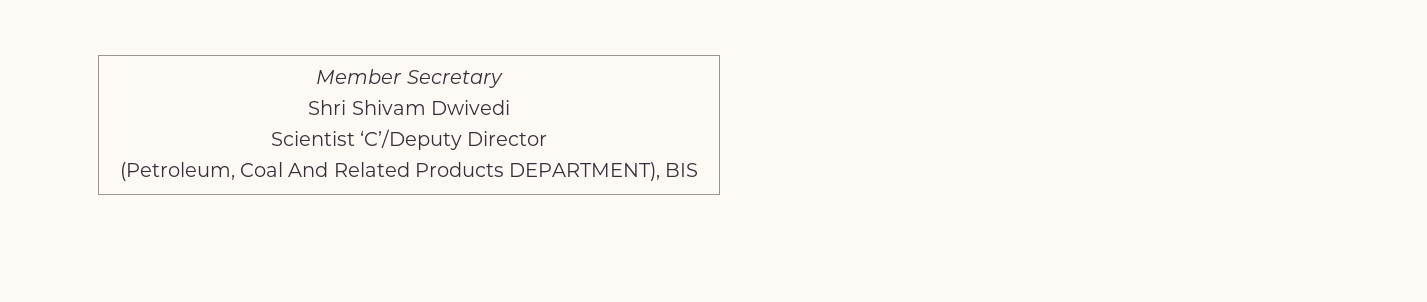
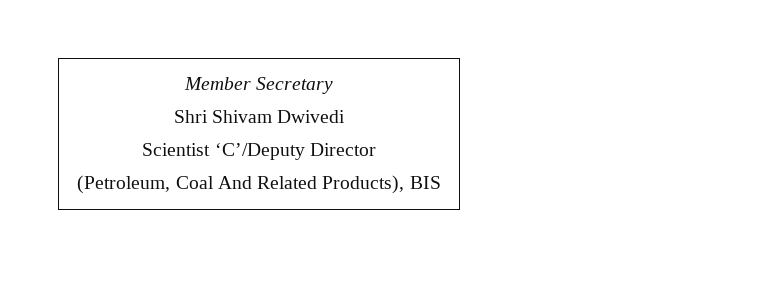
[414,162,661,181] Products DEPARTMENT), -> [322,175,405,194] Products),

